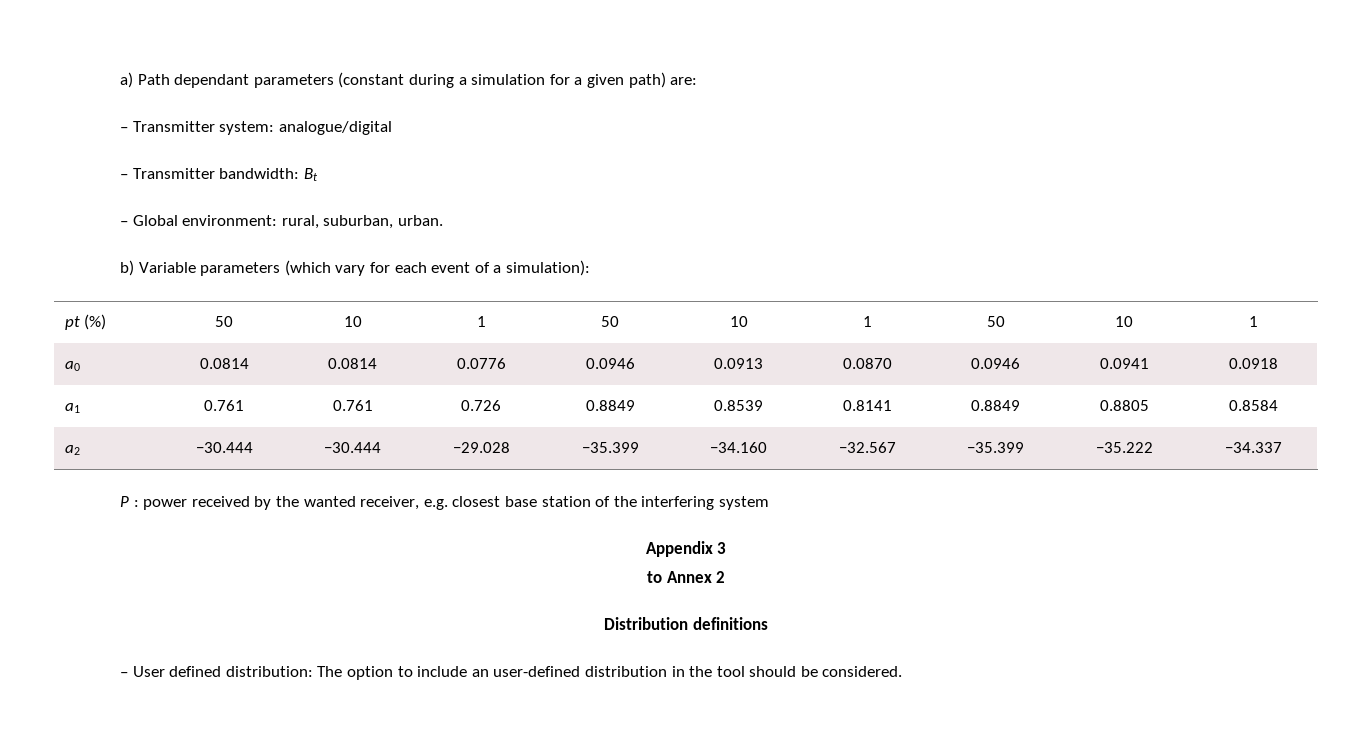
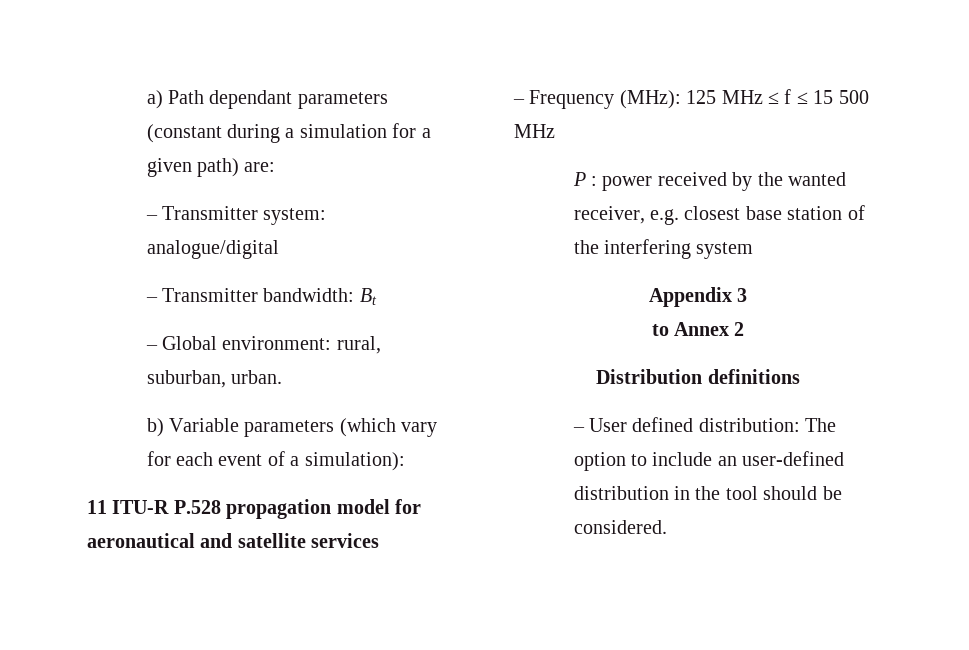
[64,314,107,330] [215,316,233,327] [343,316,362,327] [476,316,486,327] [601,316,619,327] [729,316,748,327] [862,316,872,327] [986,316,1005,327] [1115,316,1133,327] [1248,316,1258,327] [64,361,80,371] [199,358,249,369] [328,358,377,369] [456,358,506,369] [585,358,635,369] [714,358,763,369] [842,358,892,369] [971,358,1020,369] [1099,358,1149,369] [1228,358,1278,369] [64,403,80,413] [204,400,244,411] [332,400,373,411] [461,400,501,411] [585,400,635,411] [714,400,763,411] [842,400,892,411] [971,400,1020,411] [1099,400,1149,411] [1228,400,1278,411] [64,445,80,455] [195,442,253,453] [324,442,381,453] [452,442,510,453] [581,442,639,453] [710,442,767,453] [838,442,896,453] [967,442,1024,453] [1095,442,1153,453] [1224,442,1282,453] // pt (%) | 50 | 10 | 1 | 50 | 10 | 1 | 50 | 10 | 1 // a0 | 0.0814 | 0.0814 | 0.0776 | 0.0946 | 0.0913 | 0.0870 | 0.0946 | 0.0941 | 0.0918 // a1 | 0.761 | 0.761 | 0.726 | 0.8849 | 0.8539 | 0.8141 | 0.8849 | 0.8805 | 0.8584 // a2 | −30.444 | −30.444 | −29.028 | −35.399 | −34.160 | −32.567 | −35.399 | −35.222 | −34.337 -> [87,499,421,519] [87,533,380,548] [513,89,869,109] [514,124,555,138] // 11 ITU-R P.528 propagation model for aeronautical and satellite services // – Frequency (MHz): 125 MHz ≤ f ≤ 15 500 MHz

